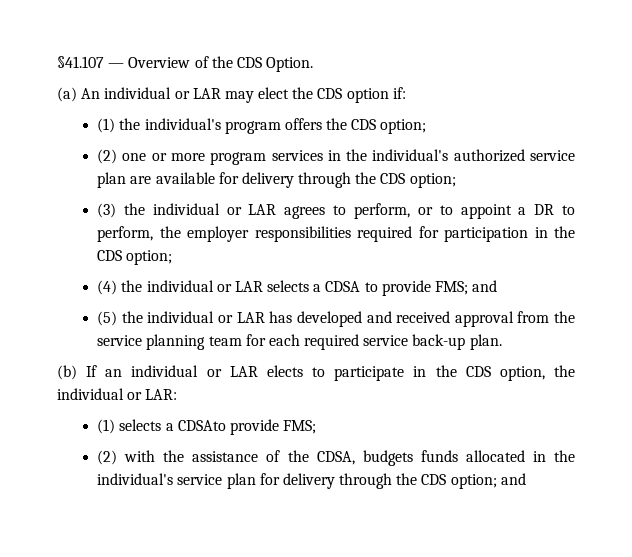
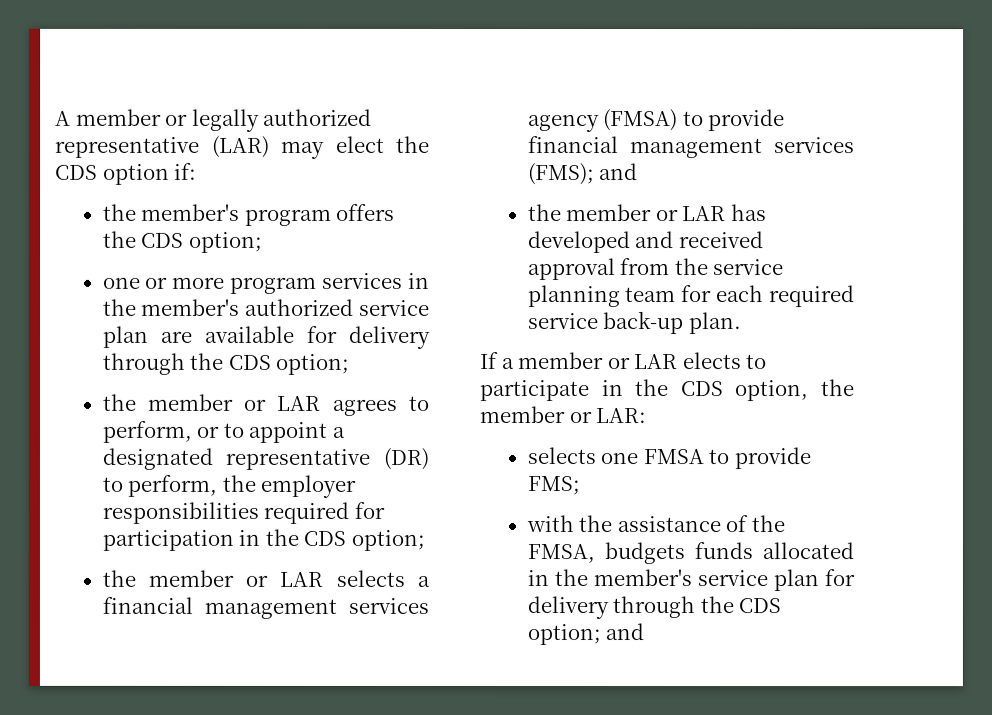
[57,56,314,72] [57,87,221,102] §41.107 — Overview of the CDS Option. // (a) An individual or LAR -> [55,108,373,132] [55,135,270,158] A member or legally authorized representative (LAR)
[97,118,221,133] (1) the individual's -> [102,203,241,221] the member's
[97,149,118,164] (2) -> (263, 242) none
[372,149,449,161] individual's -> [141,298,241,316] member's
[97,203,220,218] (3) the individual -> [101,393,233,411] the member
[534,204,555,215] DR -> [101,447,429,470] designated representative (DR)
[97,280,214,295] (4) the individual -> [101,569,234,587] the member
[325,280,498,296] [97,311,215,326] CDSA to provide FMS; and // (5) the individual -> [101,596,429,619] [527,109,786,133] [527,136,855,159] [527,163,639,186] [527,204,653,222] financial management services agency (FMSA) to provide financial management services (FMS); and // the member
[57,365,199,380] (b) If an individual -> [479,351,605,370] If a member
[57,388,124,400] individual -> [479,405,565,424] member
[97,419,226,434] (1) selects a CDSAto -> [526,447,730,465] selects one FMSA to
[97,450,118,465] (2) -> (580, 486) none
[316,451,355,465] CDSA, -> [526,544,595,564] FMSA,
[97,473,174,485] individual's -> [592,569,692,587] member's

